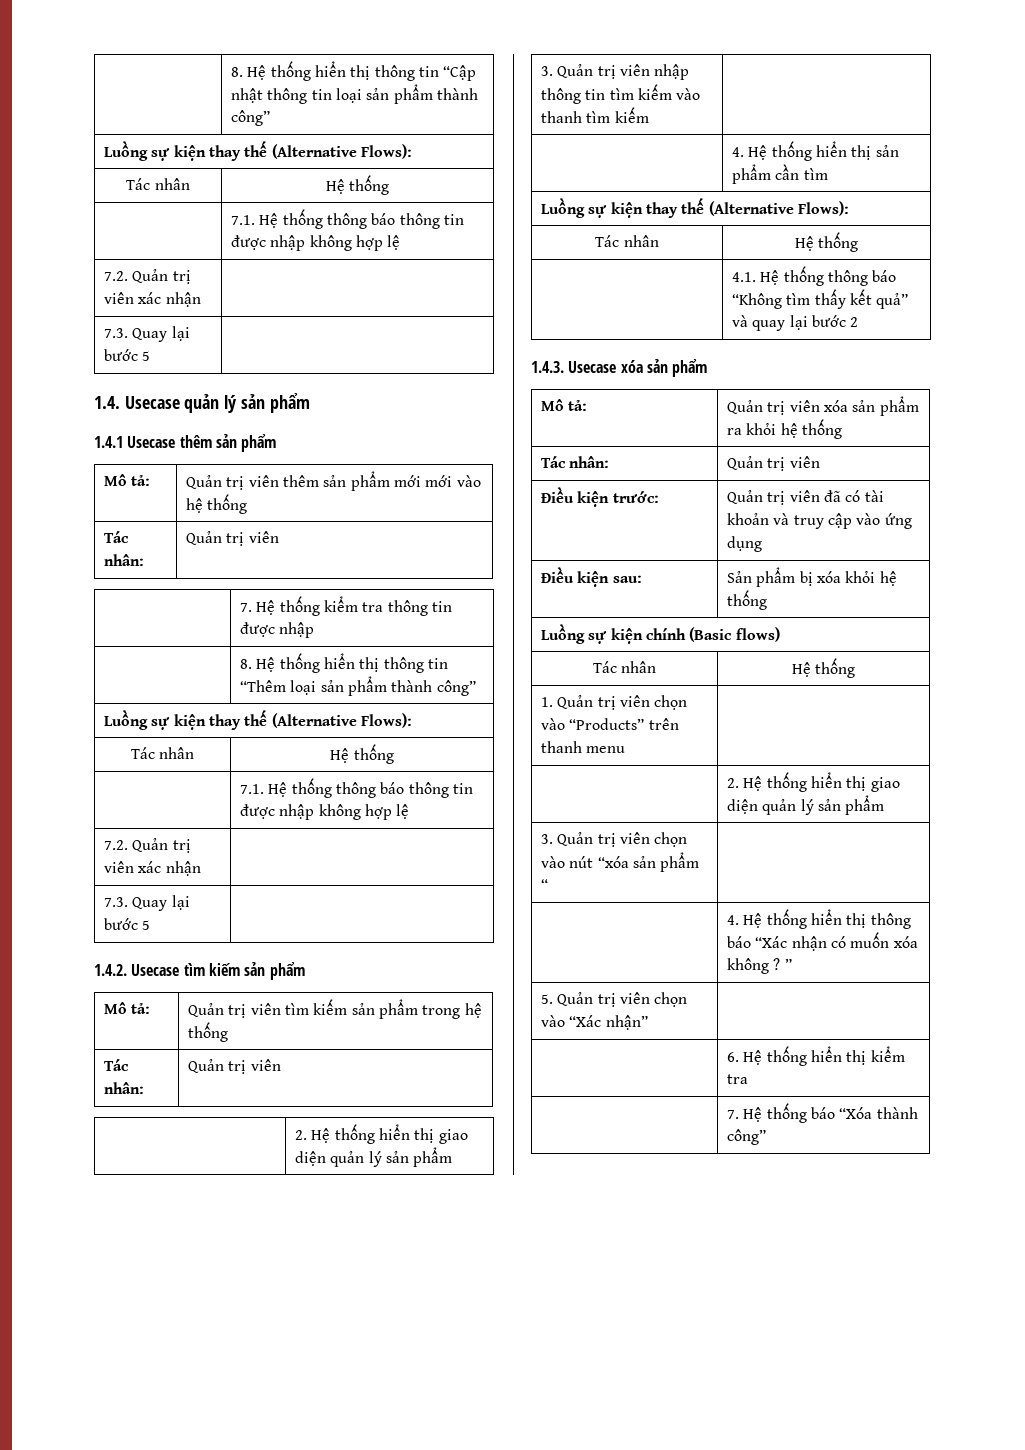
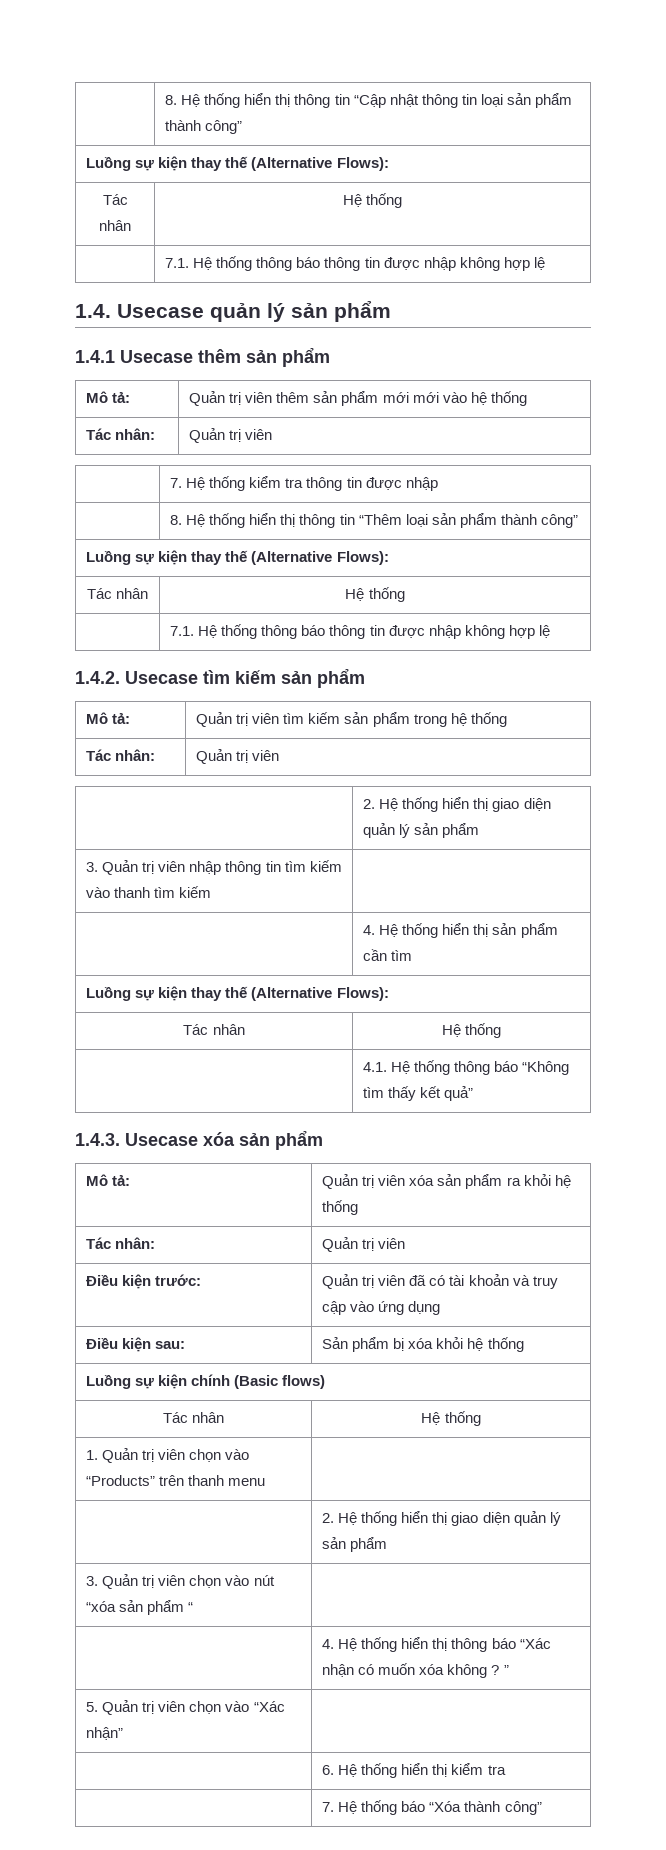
[104,269,191,284] [104,292,201,307] [104,326,190,342] [104,349,151,361] // 7.2. Quản trị viên xác nhận | // 7.3. Quay lại bước 5 | -> (545, 263) none
[104,838,191,853] [104,861,201,876] [104,895,190,911] [104,918,151,930] // 7.2. Quản trị viên xác nhận | // 7.3. Quay lại bước 5 | -> (550, 631) none
[732,315,859,331] và quay lại bước 2 -> (474, 1093) none

